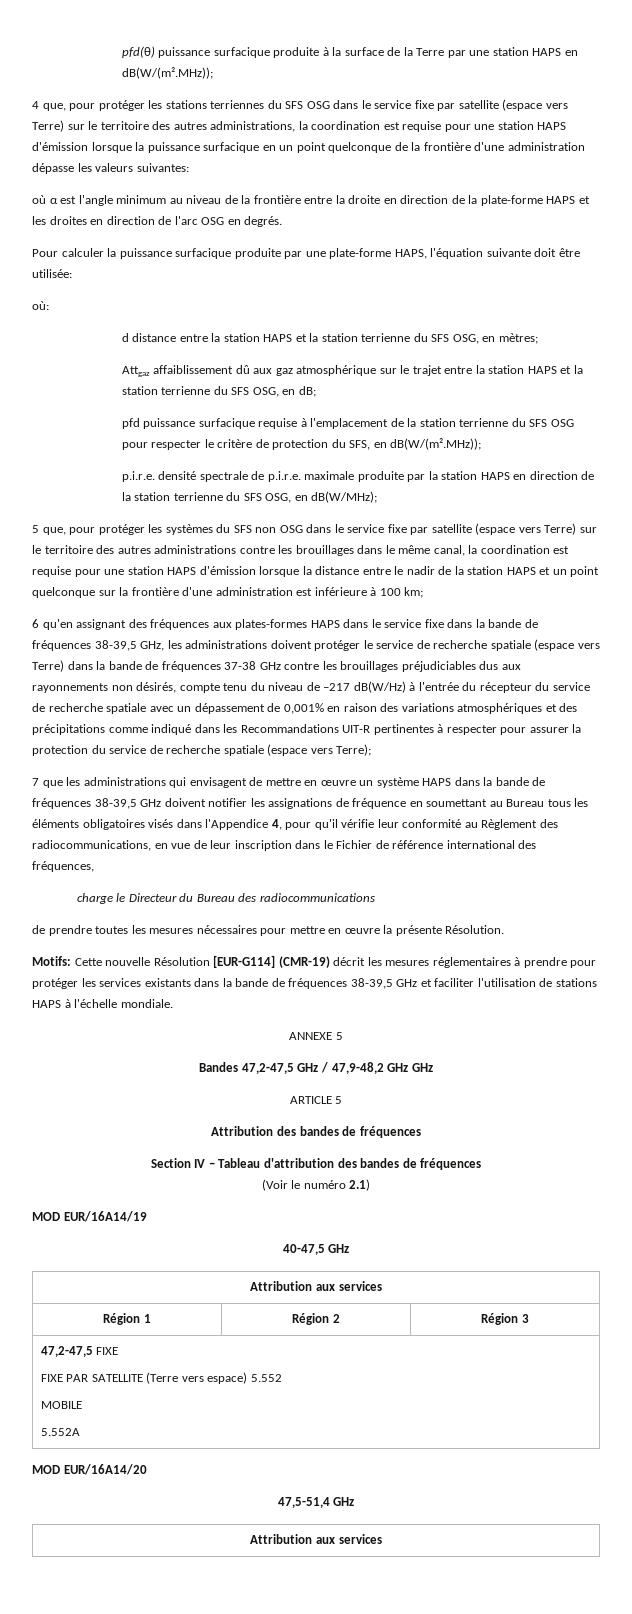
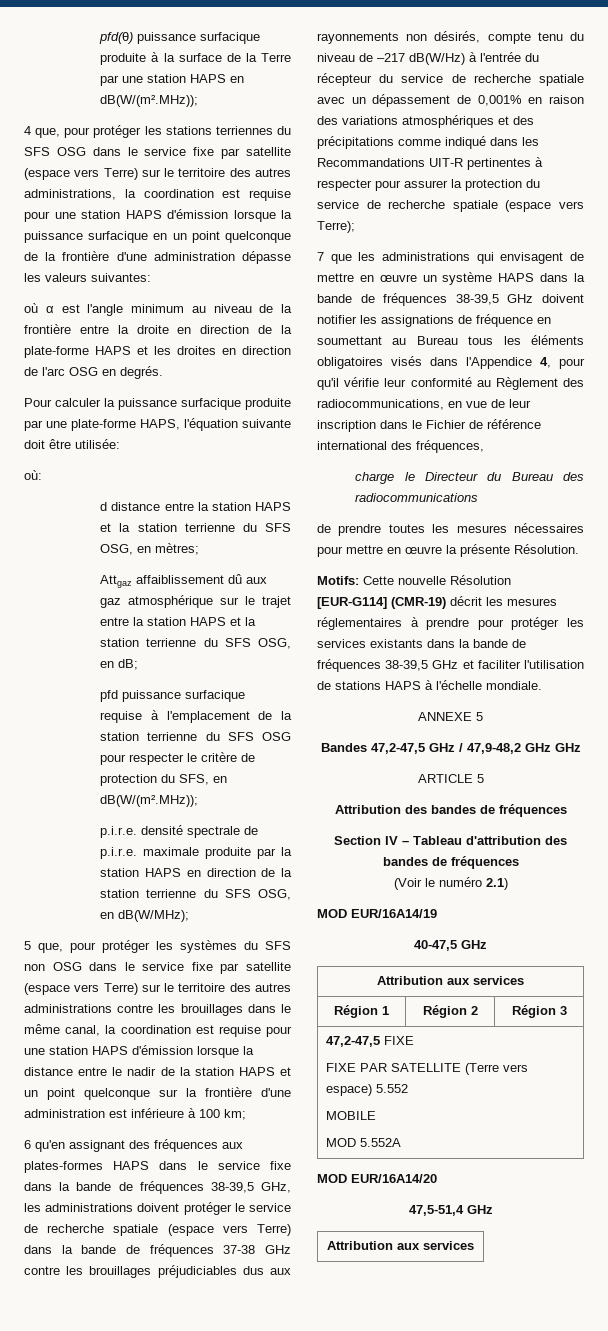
(82, 1405) none -> [325,1138,356,1147] MOD

